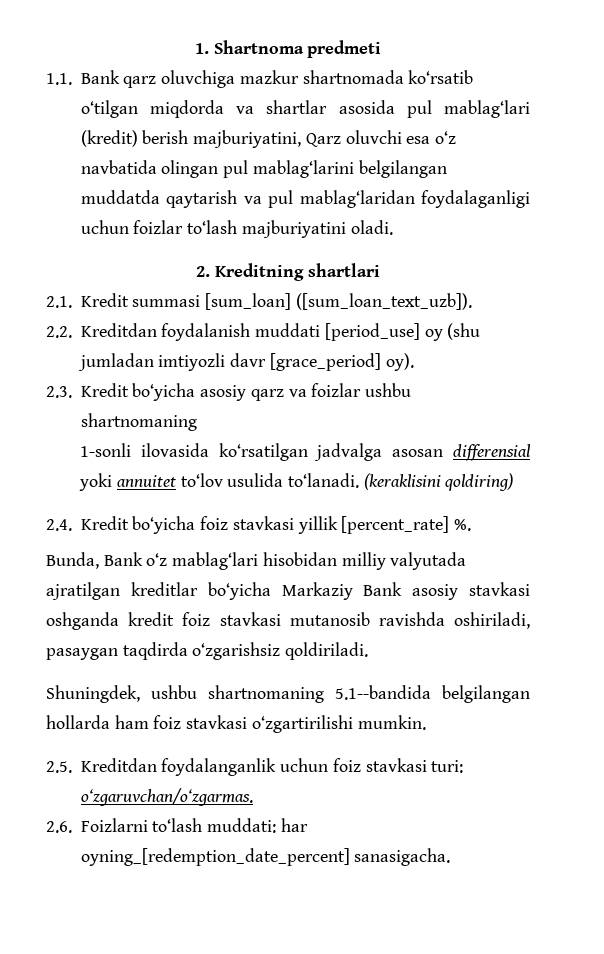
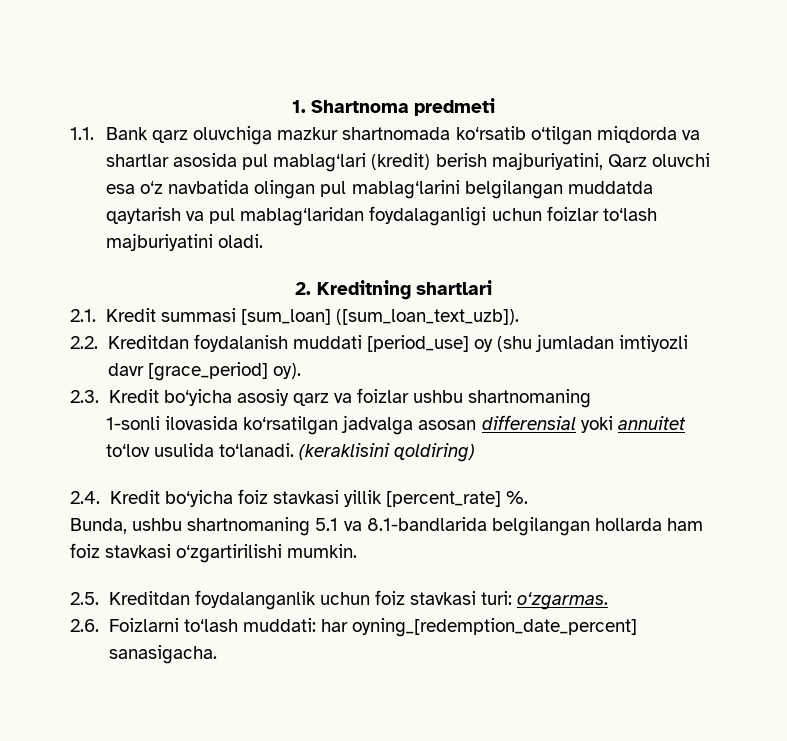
[103,552,467,570] [46,582,530,600] [46,612,531,630] [46,642,369,660] [46,685,431,703] Bank o‘z mablag‘lari hisobidan milliy valyutada ajratilgan kreditlar bo‘yicha Markaziy Bank asosiy stavkasi oshganda kredit foiz stavkasi mutanosib ravishda oshiriladi, pasaygan taqdirda o‘zgarishsiz qoldiriladi. // Shuningdek, ushbu shartnomaning 5.1--bandida -> [132,517,487,536] ushbu shartnomaning 5.1 va 8.1-bandlarida
[80,788,253,806] o‘zgaruvchan/o‘zgarmas. -> [517,592,609,610] o‘zgarmas.

